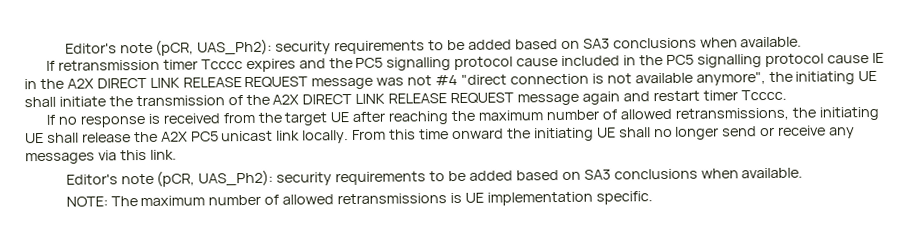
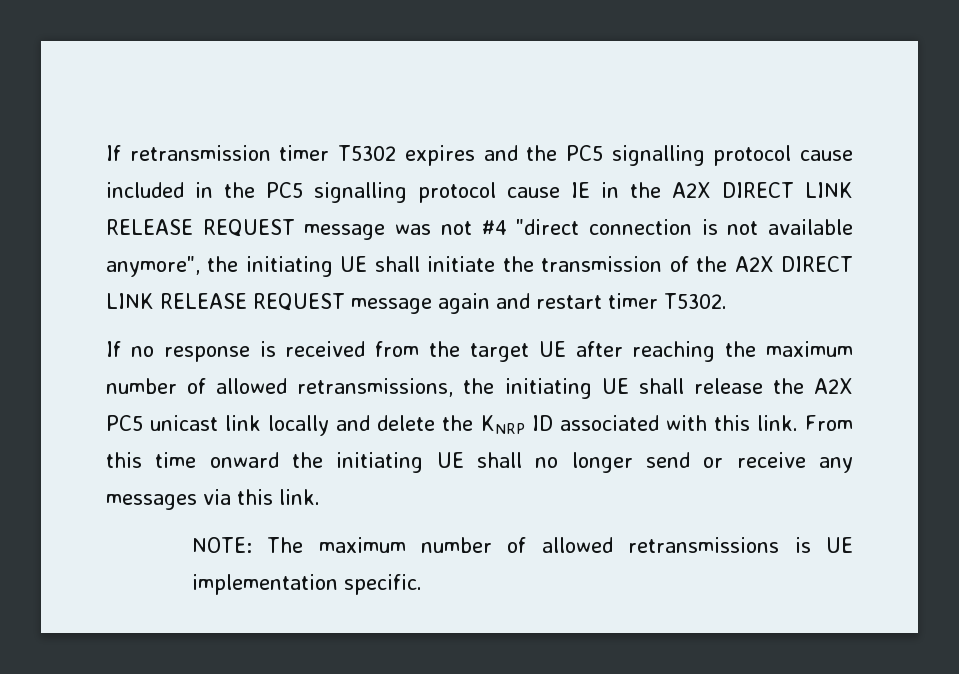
[64,36,803,56] Editor's note (pCR, UAS_Ph2): security requirements to be added based on SA3 conclusions when available. // -> (106, 153) none
[200,59,243,70] Tcccc -> [338,145,397,161] T5302
[740,89,787,101] Tcccc. -> [664,293,727,309] T5302.
[302,130,350,144] locally. -> [268,415,798,436] locally and delete the KNRP ID associated with this link.
[65,167,804,187] // Editor's note (pCR, UAS_Ph2): security requirements to be added based on SA3 conclusions when available. -> (320, 497) none

